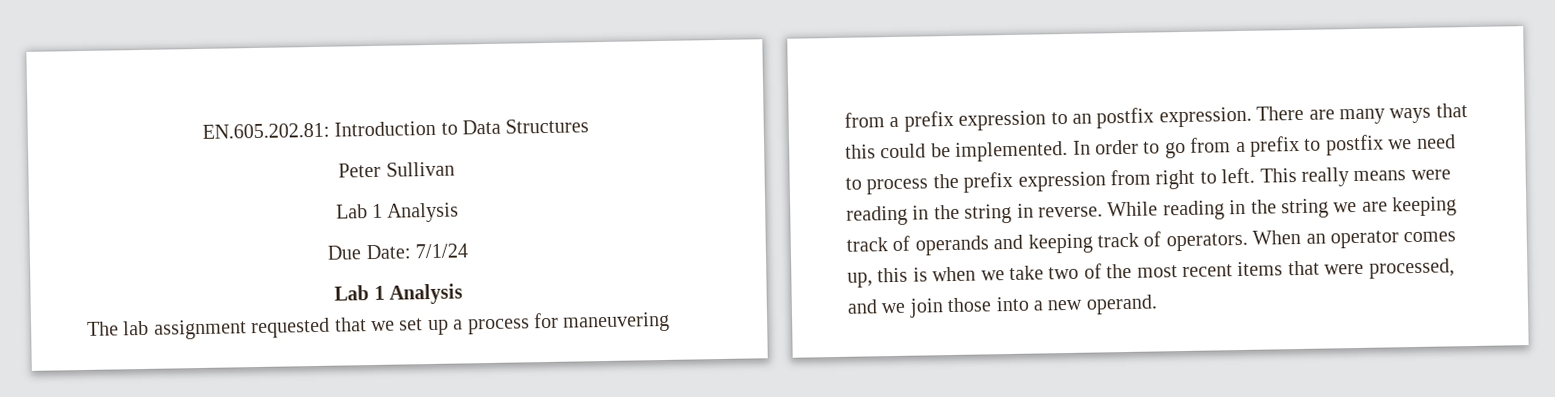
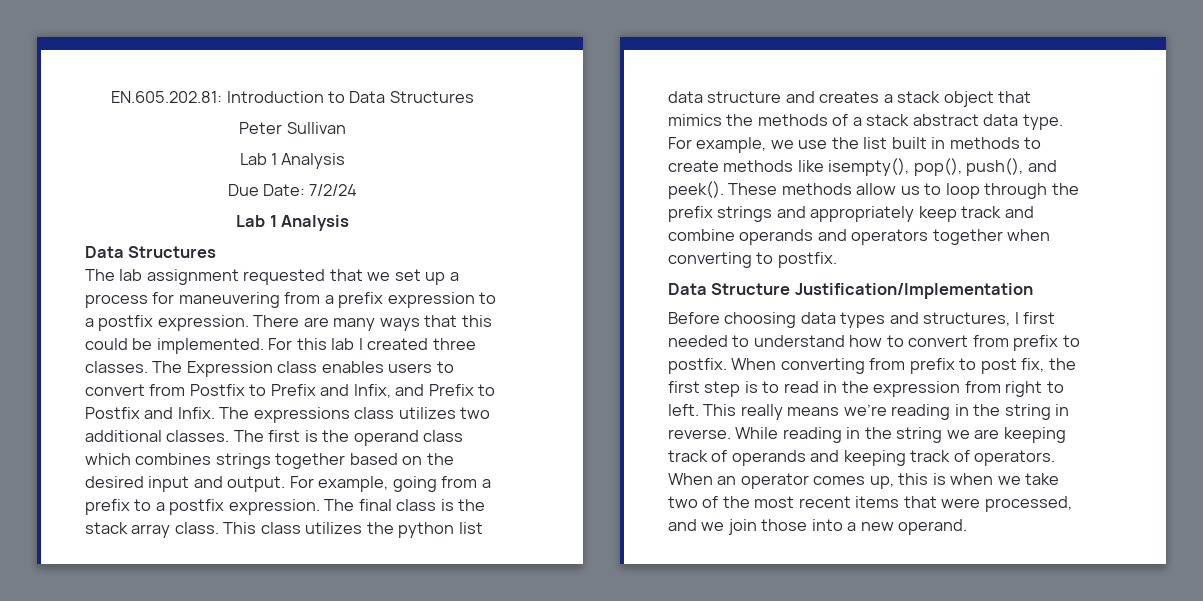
[414,243,468,259] [334,283,463,305] 7/1/24 // Lab 1 Analysis -> [309,184,358,196] [236,215,349,231] [85,246,217,258] 7/2/24 // Lab 1 Analysis // Data Structures
[1072,113,1092,124] an -> [85,318,94,327] a
[1072,134,1456,159] [845,171,1014,195] In order to go from a prefix to postfix we need to process the prefix -> [268,338,476,350] [85,361,454,377] [85,384,496,398] [85,407,491,423] [85,430,464,446] [85,453,454,469] [85,476,491,492] [85,499,486,515] [85,522,483,538] [668,91,1032,107] [668,114,1063,130] [668,137,1042,153] [668,158,1057,176] [668,181,1079,199] [668,206,1034,222] [668,229,1051,245] [668,252,837,268] [668,283,1033,299] [668,312,1056,328] [668,335,1080,351] [668,358,1076,374] [668,381,869,397] For this lab I created three classes. The Expression class enables users to convert from Postfix to Prefix and Infix, and Prefix to Postfix and Infix. The expressions class utilizes two additional classes. The first is the operand class which combines strings together based on the desired input and output. For example, going from a prefix to a postfix expression. The final class is the stack array class. This class utilizes the python list data structure and creates a stack object that mimics the methods of a stack abstract data type. For example, we use the list built in methods to create methods like isempty(), pop(), push(), and peek(). These methods allow us to loop through the prefix strings and appropriately keep track and combine operands and operators together when converting to postfix. // Data Structure Justification/Implementation // Before choosing data types and structures, I first needed to understand how to convert from prefix to postfix. When converting from prefix to post fix, the first step is to read in the
[1410,169,1451,181] were -> [843,404,887,416] we’re

